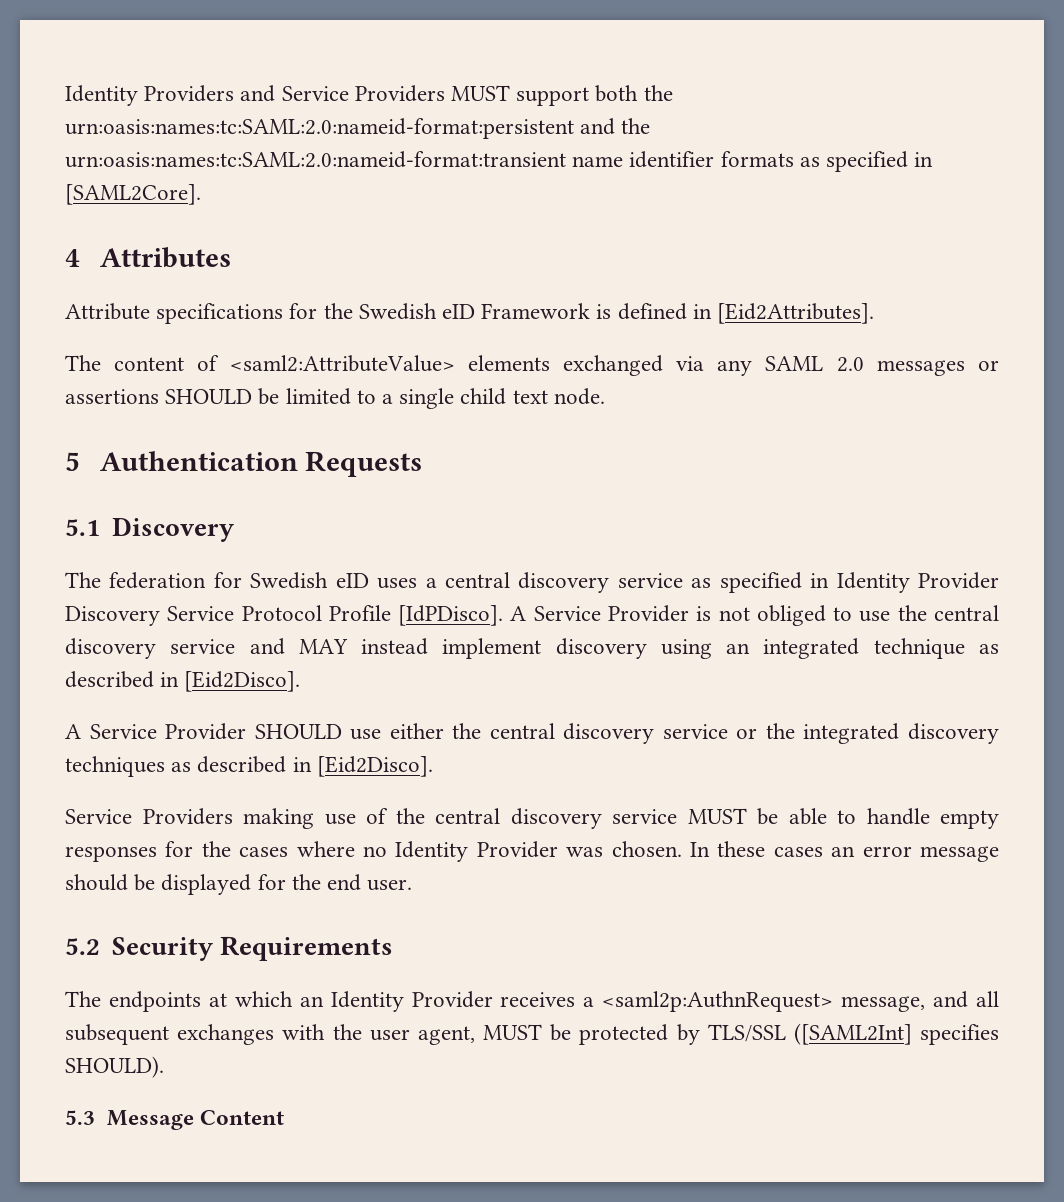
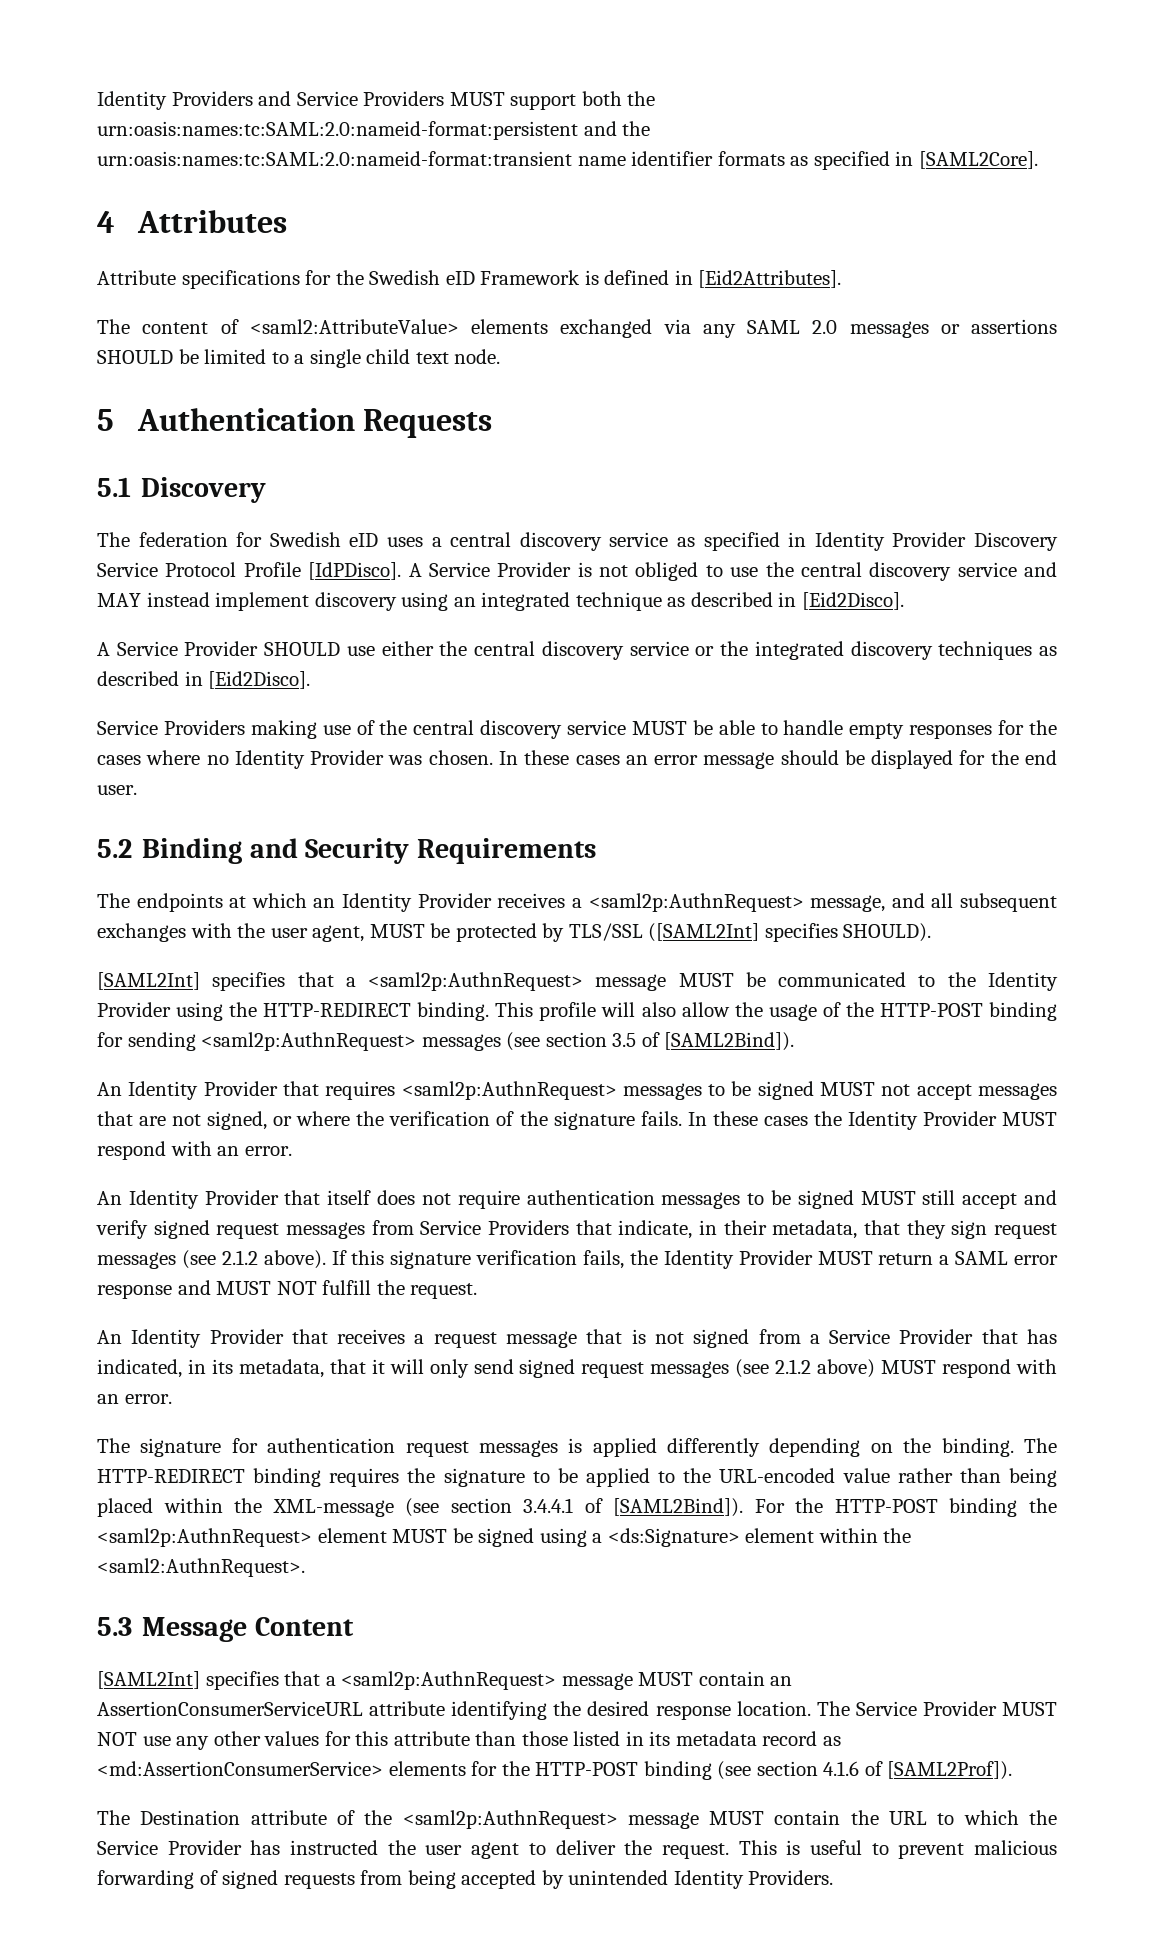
(100, 946) none -> [142,838,298,864] Binding and
[65,1110,284,1130] 5.3 Message Content -> [97,972,1058,991] [97,1002,1058,1021] [97,1032,795,1051] [97,1081,1057,1100] [97,1111,1057,1130] [97,1141,292,1160] [97,1190,1057,1209] [96,1220,1057,1239] [97,1250,1058,1269] [97,1280,478,1299] [97,1329,1057,1348] [97,1359,1058,1378] [97,1394,172,1404] [97,1438,1057,1457] [97,1468,1057,1487] [97,1498,1057,1517] [97,1528,912,1547] [97,1558,305,1577] [97,1617,354,1642] [97,1671,793,1690] [97,1701,1058,1720] [97,1731,842,1750] [97,1761,1013,1780] [97,1810,1057,1829] [97,1840,1057,1859] [97,1870,834,1889] [SAML2Int] specifies that a <saml2p:AuthnRequest> message MUST be communicated to the Identity Provider using the HTTP-REDIRECT binding. This profile will also allow the usage of the HTTP-POST binding for sending <saml2p:AuthnRequest> messages (see section 3.5 of [SAML2Bind]). // An Identity Provider that requires <saml2p:AuthnRequest> messages to be signed MUST not accept messages that are not signed, or where the verification of the signature fails. In these cases the Identity Provider MUST respond with an error. // An Identity Provider that itself does not require authentication messages to be signed MUST still accept and verify signed request messages from Service Providers that indicate, in their metadata, that they sign request messages (see 2.1.2 above). If this signature verification fails, the Identity Provider MUST return a SAML error response and MUST NOT fulfill the request. // An Identity Provider that receives a request message that is not signed from a Service Provider that has indicated, in its metadata, that it will only send signed request messages (see 2.1.2 above) MUST respond with an error. // The signature for authentication request messages is applied differently depending on the binding. The HTTP-REDIRECT binding requires the signature to be applied to the URL-encoded value rather than being placed within the XML-message (see section 3.4.4.1 of [SAML2Bind]). For the HTTP-POST binding the <saml2p:AuthnRequest> element MUST be signed using a <ds:Signature> element within the <saml2:AuthnRequest>. // 5.3 Message Content // [SAML2Int] specifies that a <saml2p:AuthnRequest> message MUST contain an AssertionConsumerServiceURL attribute identifying the desired response location. The Service Provider MUST NOT use any other values for this attribute than those listed in its metadata record as <md:AssertionConsumerService> elements for the HTTP-POST binding (see section 4.1.6 of [SAML2Prof]). // The Destination attribute of the <saml2p:AuthnRequest> message MUST contain the URL to which the Service Provider has instructed the user agent to deliver the request. This is useful to prevent malicious forwarding of signed requests from being accepted by unintended Identity Providers.

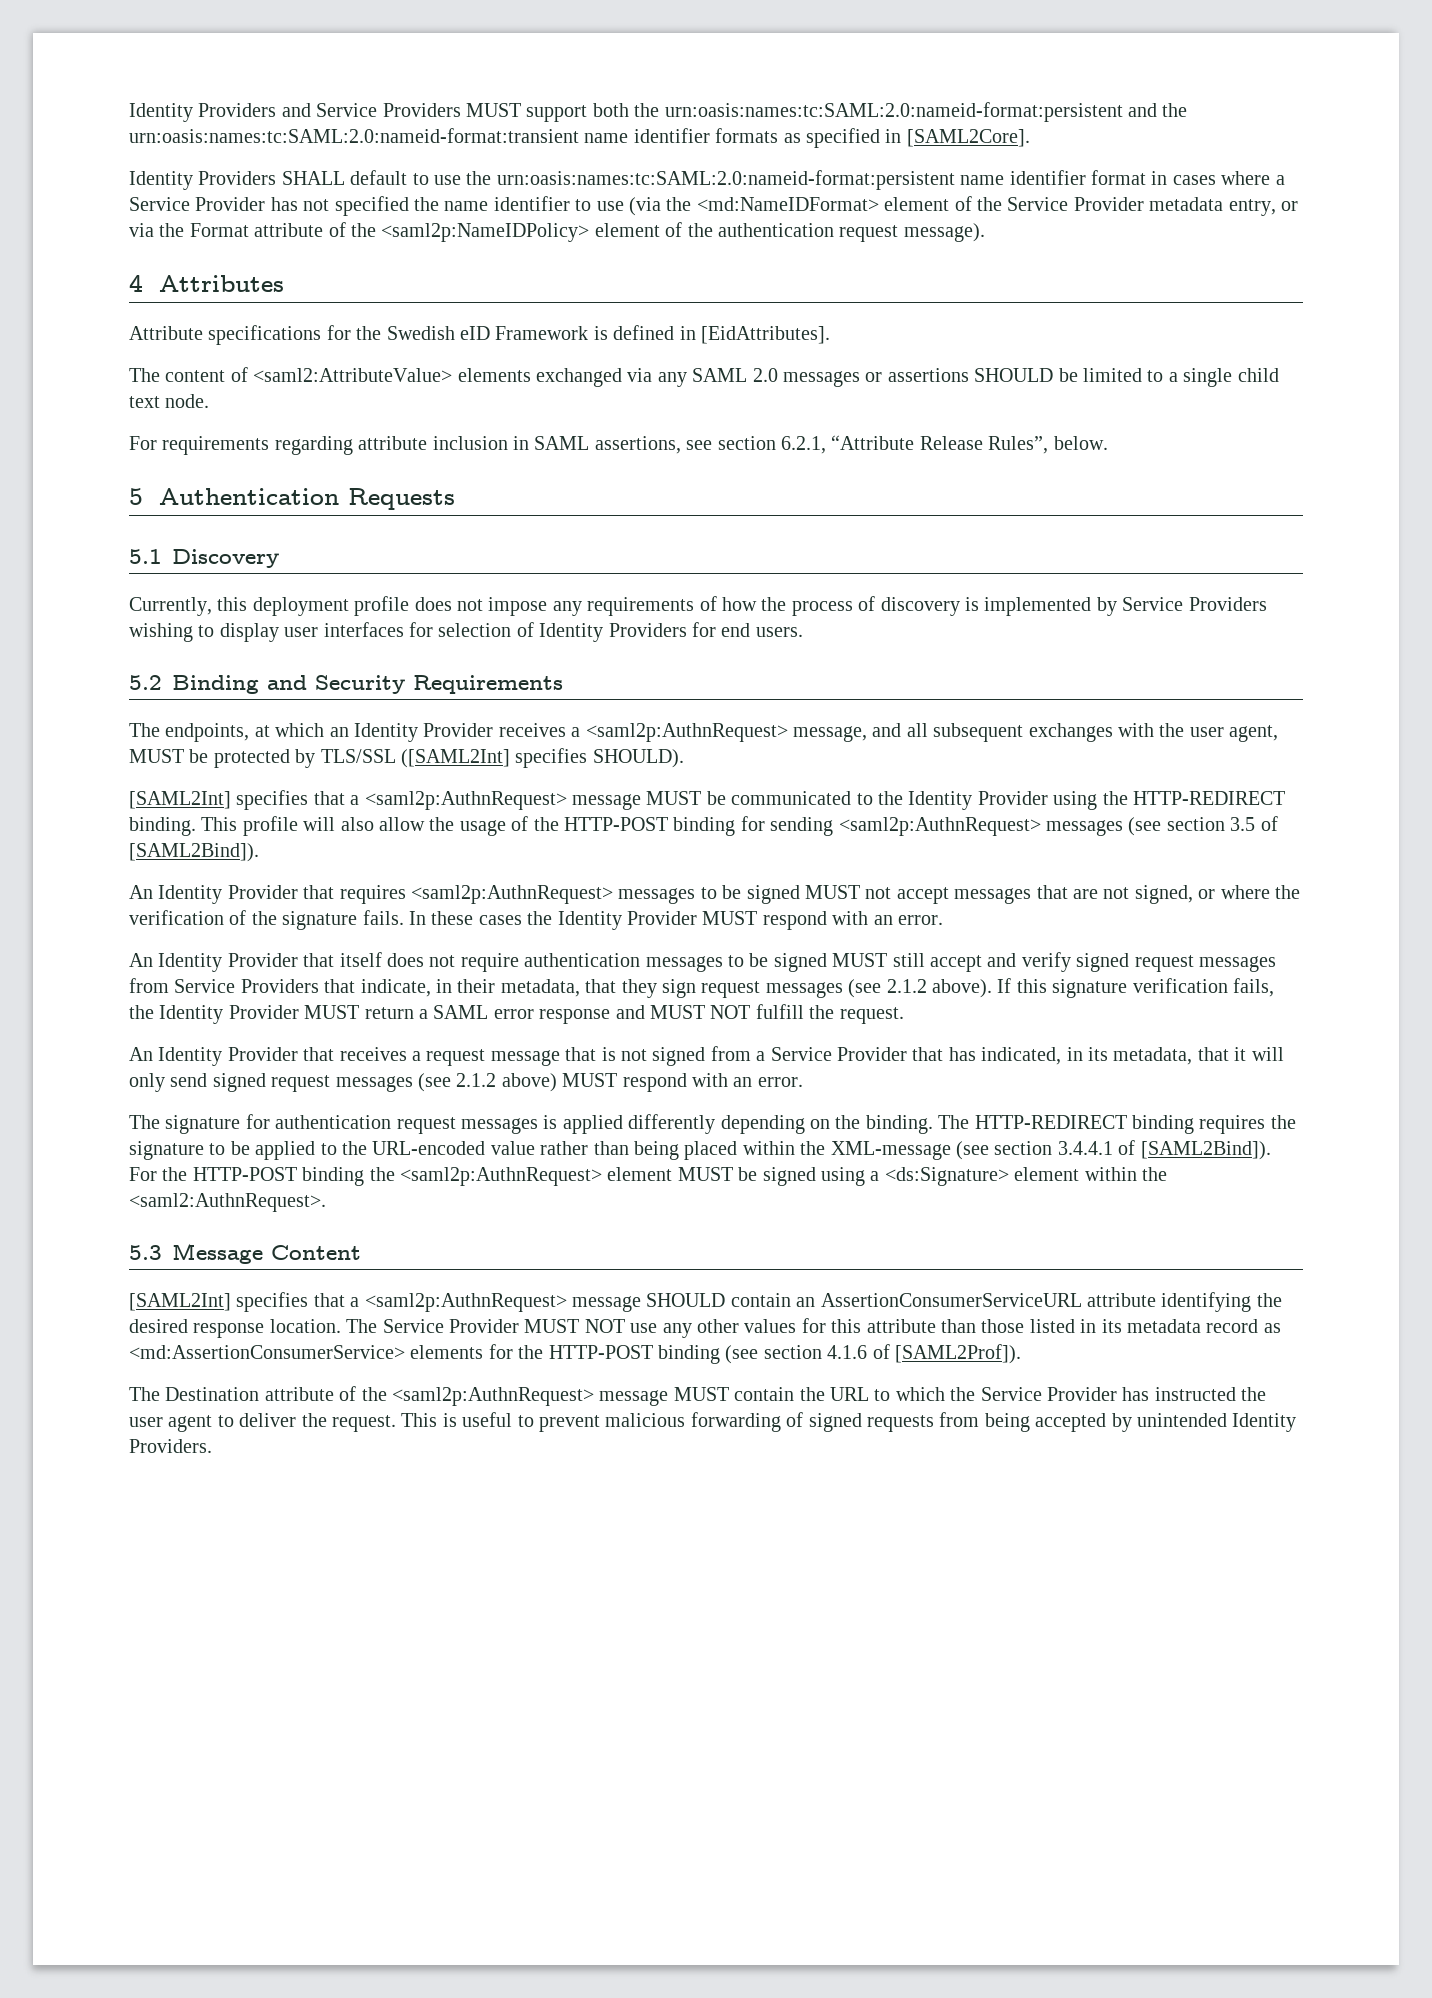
(1038, 160) none -> [129,170,1285,190] [129,196,1298,216] [129,222,985,242] // Identity Providers SHALL default to use the urn:oasis:names:tc:SAML:2.0:nameid-format:persistent name identifier format in cases where a Service Provider has not specified the name identifier to use (via the <md:NameIDFormat> element of the Service Provider metadata entry, or via the Format attribute of the <saml2p:NameIDPolicy> element of the authentication request message).
[698,270,842,288] [Eid2Attributes]. -> [700,326,830,344] [EidAttributes].
(501, 356) none -> [129,435,1108,455] // For requirements regarding attribute inclusion in SAML assertions, see section 6.2.1, “Attribute Release Rules”, below.
[97,532,1059,551] [97,562,1057,581] [97,592,904,611] [97,641,1058,660] [97,671,311,689] [97,720,1057,739] [97,750,1058,769] [97,785,137,795] The federation for Swedish eID uses a central discovery service as specified in Identity Provider Discovery Service Protocol Profile [IdPDisco]. A Service Provider is not obliged to use the central discovery service and MAY instead implement discovery using an integrated technique as described in [Eid2Disco]. // A Service Provider SHOULD use either the central discovery service or the integrated discovery techniques as described in [Eid2Disco]. // Service Providers making use of the central discovery service MUST be able to handle empty responses for the cases where no Identity Provider was chosen. In these cases an error message should be displayed for the end user. -> [129,596,1267,616] [129,622,803,642] Currently, this deployment profile does not impose any requirements of how the process of discovery is implemented by Service Providers wishing to display user interfaces for selection of Identity Providers for end users.
[136,893,223,912] endpoints -> [165,723,250,742] endpoints,
[638,1672,694,1686] MUST -> [646,1293,726,1307] SHOULD

